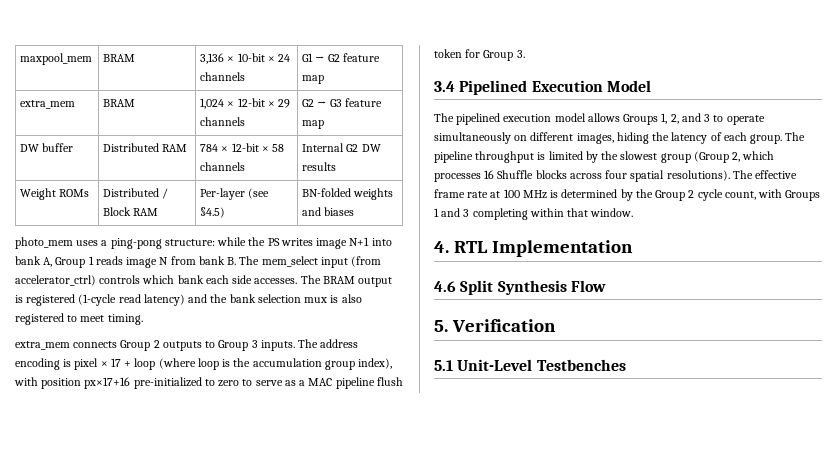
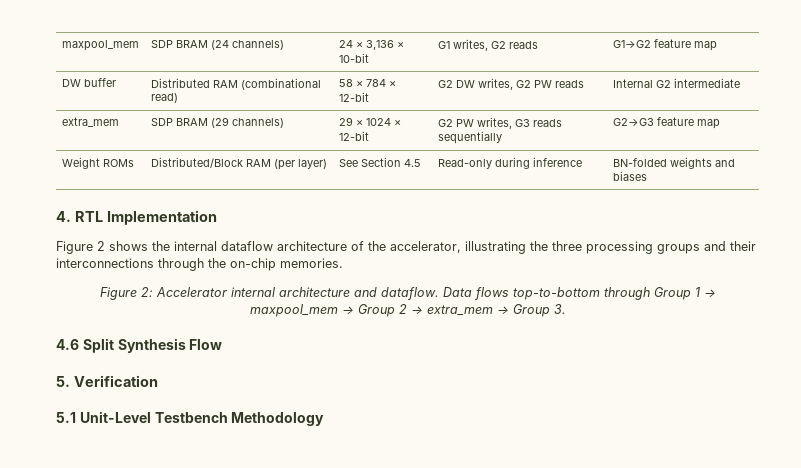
[103,54,136,62] BRAM | -> [150,40,284,50] [338,40,363,48] SDP BRAM (24 channels) | 24 ×
[267,54,291,62] [200,72,246,81] [302,53,380,62] [302,75,325,84] [20,100,76,109] [103,99,136,107] [200,98,291,109] [200,117,246,126] [302,99,342,107] × 24 channels | G1 → G2 feature map // extra_mem | BRAM | 1,024 × 12-bit × 29 channels | G2 → G3 -> [437,39,538,51] [612,40,651,48] | G1 writes, G2 reads | G1→G2
(188, 148) | -> [240,78,321,90] [150,93,178,103] [338,79,363,87] (combinational read) | 58 ×
[261,144,285,152] [200,162,246,171] [302,143,381,152] [302,162,337,171] [20,188,90,200] [103,188,169,199] [103,207,159,216] [200,188,270,200] [200,207,226,218] [302,188,394,200] [302,207,355,216] [15,237,392,249] [15,256,382,268] [15,275,393,287] [15,294,362,306] [15,313,143,325] [15,339,359,351] [15,358,393,370] [14,377,403,389] [434,49,525,61] [434,80,651,95] [434,113,765,125] [434,132,806,144] [434,151,775,163] [434,170,798,182] [434,189,821,201] [434,208,634,220] [434,240,633,257] × 58 channels | Internal G2 DW results // Weight ROMs | Distributed / Block RAM | Per-layer (see §4.5) | BN-folded weights and biases // photo_mem uses a ping-pong structure: while the PS writes image N+1 into bank A, Group 1 reads image N from bank B. The mem_select input (from accelerator_ctrl) controls which bank each side accesses. The BRAM output is registered (1-cycle read latency) and the bank selection mux is also registered to meet timing. // extra_mem connects Group 2 outputs to Group 3 inputs. The address encoding is pixel × 17 + loop (where loop is the accumulation group index), with position px×17+16 pre-initialized to zero to serve as a MAC pipeline flush token for Group 3. // 3.4 Pipelined Execution Model // The pipelined execution model allows Groups 1, 2, and 3 to operate simultaneously on different images, hiding the latency of each group. The pipeline throughput is limited by the slowest group (Group 2, which processes 16 Shuffle blocks across four spatial resolutions). The effective frame rate at 100 MHz is determined by the Group 2 cycle count, with Groups 1 and 3 completing within that window. // 4. RTL Implementation -> [437,78,584,90] [612,78,740,88] [61,117,119,127] [150,117,284,128] [338,117,401,126] [338,131,369,141] [437,117,562,129] [437,131,502,144] [612,117,720,129] [61,157,134,169] [150,157,327,170] [338,157,421,167] [437,157,582,169] [612,157,735,169] [612,171,647,181] [56,210,217,225] [56,241,756,254] [56,258,343,271] [99,287,716,300] [249,304,566,317] | G2 DW writes, G2 PW reads | Internal G2 intermediate // extra_mem | SDP BRAM (29 channels) | 29 × 1024 × 12-bit | G2 PW writes, G3 reads sequentially | G2→G3 feature map // Weight ROMs | Distributed/Block RAM (per layer) | See Section 4.5 | Read-only during inference | BN-folded weights and biases // 4. RTL Implementation // Figure 2 shows the internal dataflow architecture of the accelerator, illustrating the three processing groups and their interconnections through the on-chip memories. // Figure 2: Accelerator internal architecture and dataflow. Data flows top-to-bottom through Group 1 → maxpool_mem → Group 2 → extra_mem → Group 3.
[536,359,626,371] Testbenches -> [154,412,325,426] Testbench Methodology

